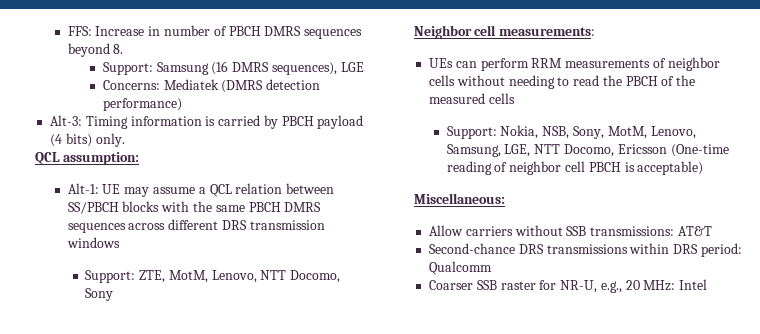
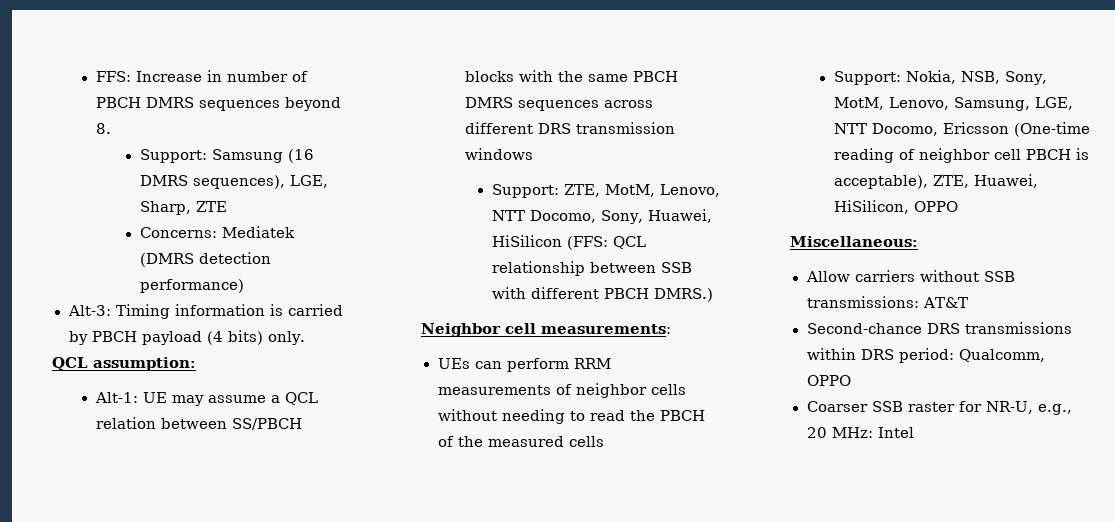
[340,62,364,72] LGE -> [289,175,328,188] [139,201,227,215] LGE, Sharp, ZTE
[85,288,114,301] Sony -> [600,209,712,224] [491,235,646,250] [491,261,692,276] [491,287,713,302] Sony, Huawei, HiSilicon (FFS: QCL relationship between SSB with different PBCH DMRS.)
[637,161,704,175] acceptable) -> [833,174,1038,189] [833,200,958,214] acceptable), ZTE, Huawei, HiSilicon, OPPO
[429,261,493,275] Qualcomm -> [958,349,1045,362] [806,375,851,386] Qualcomm, OPPO

